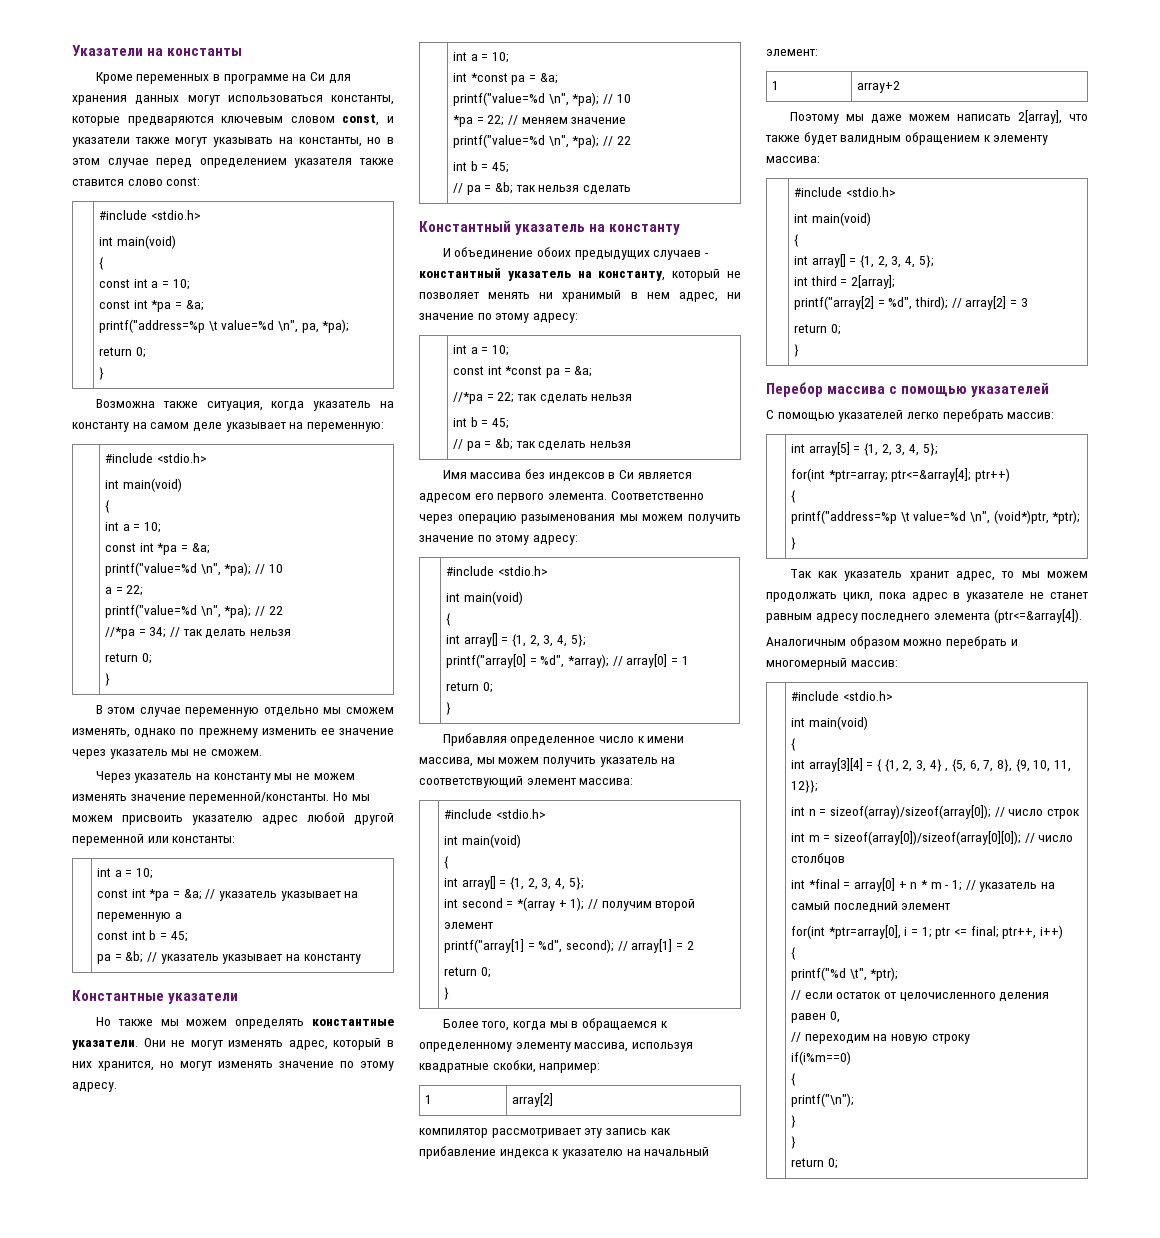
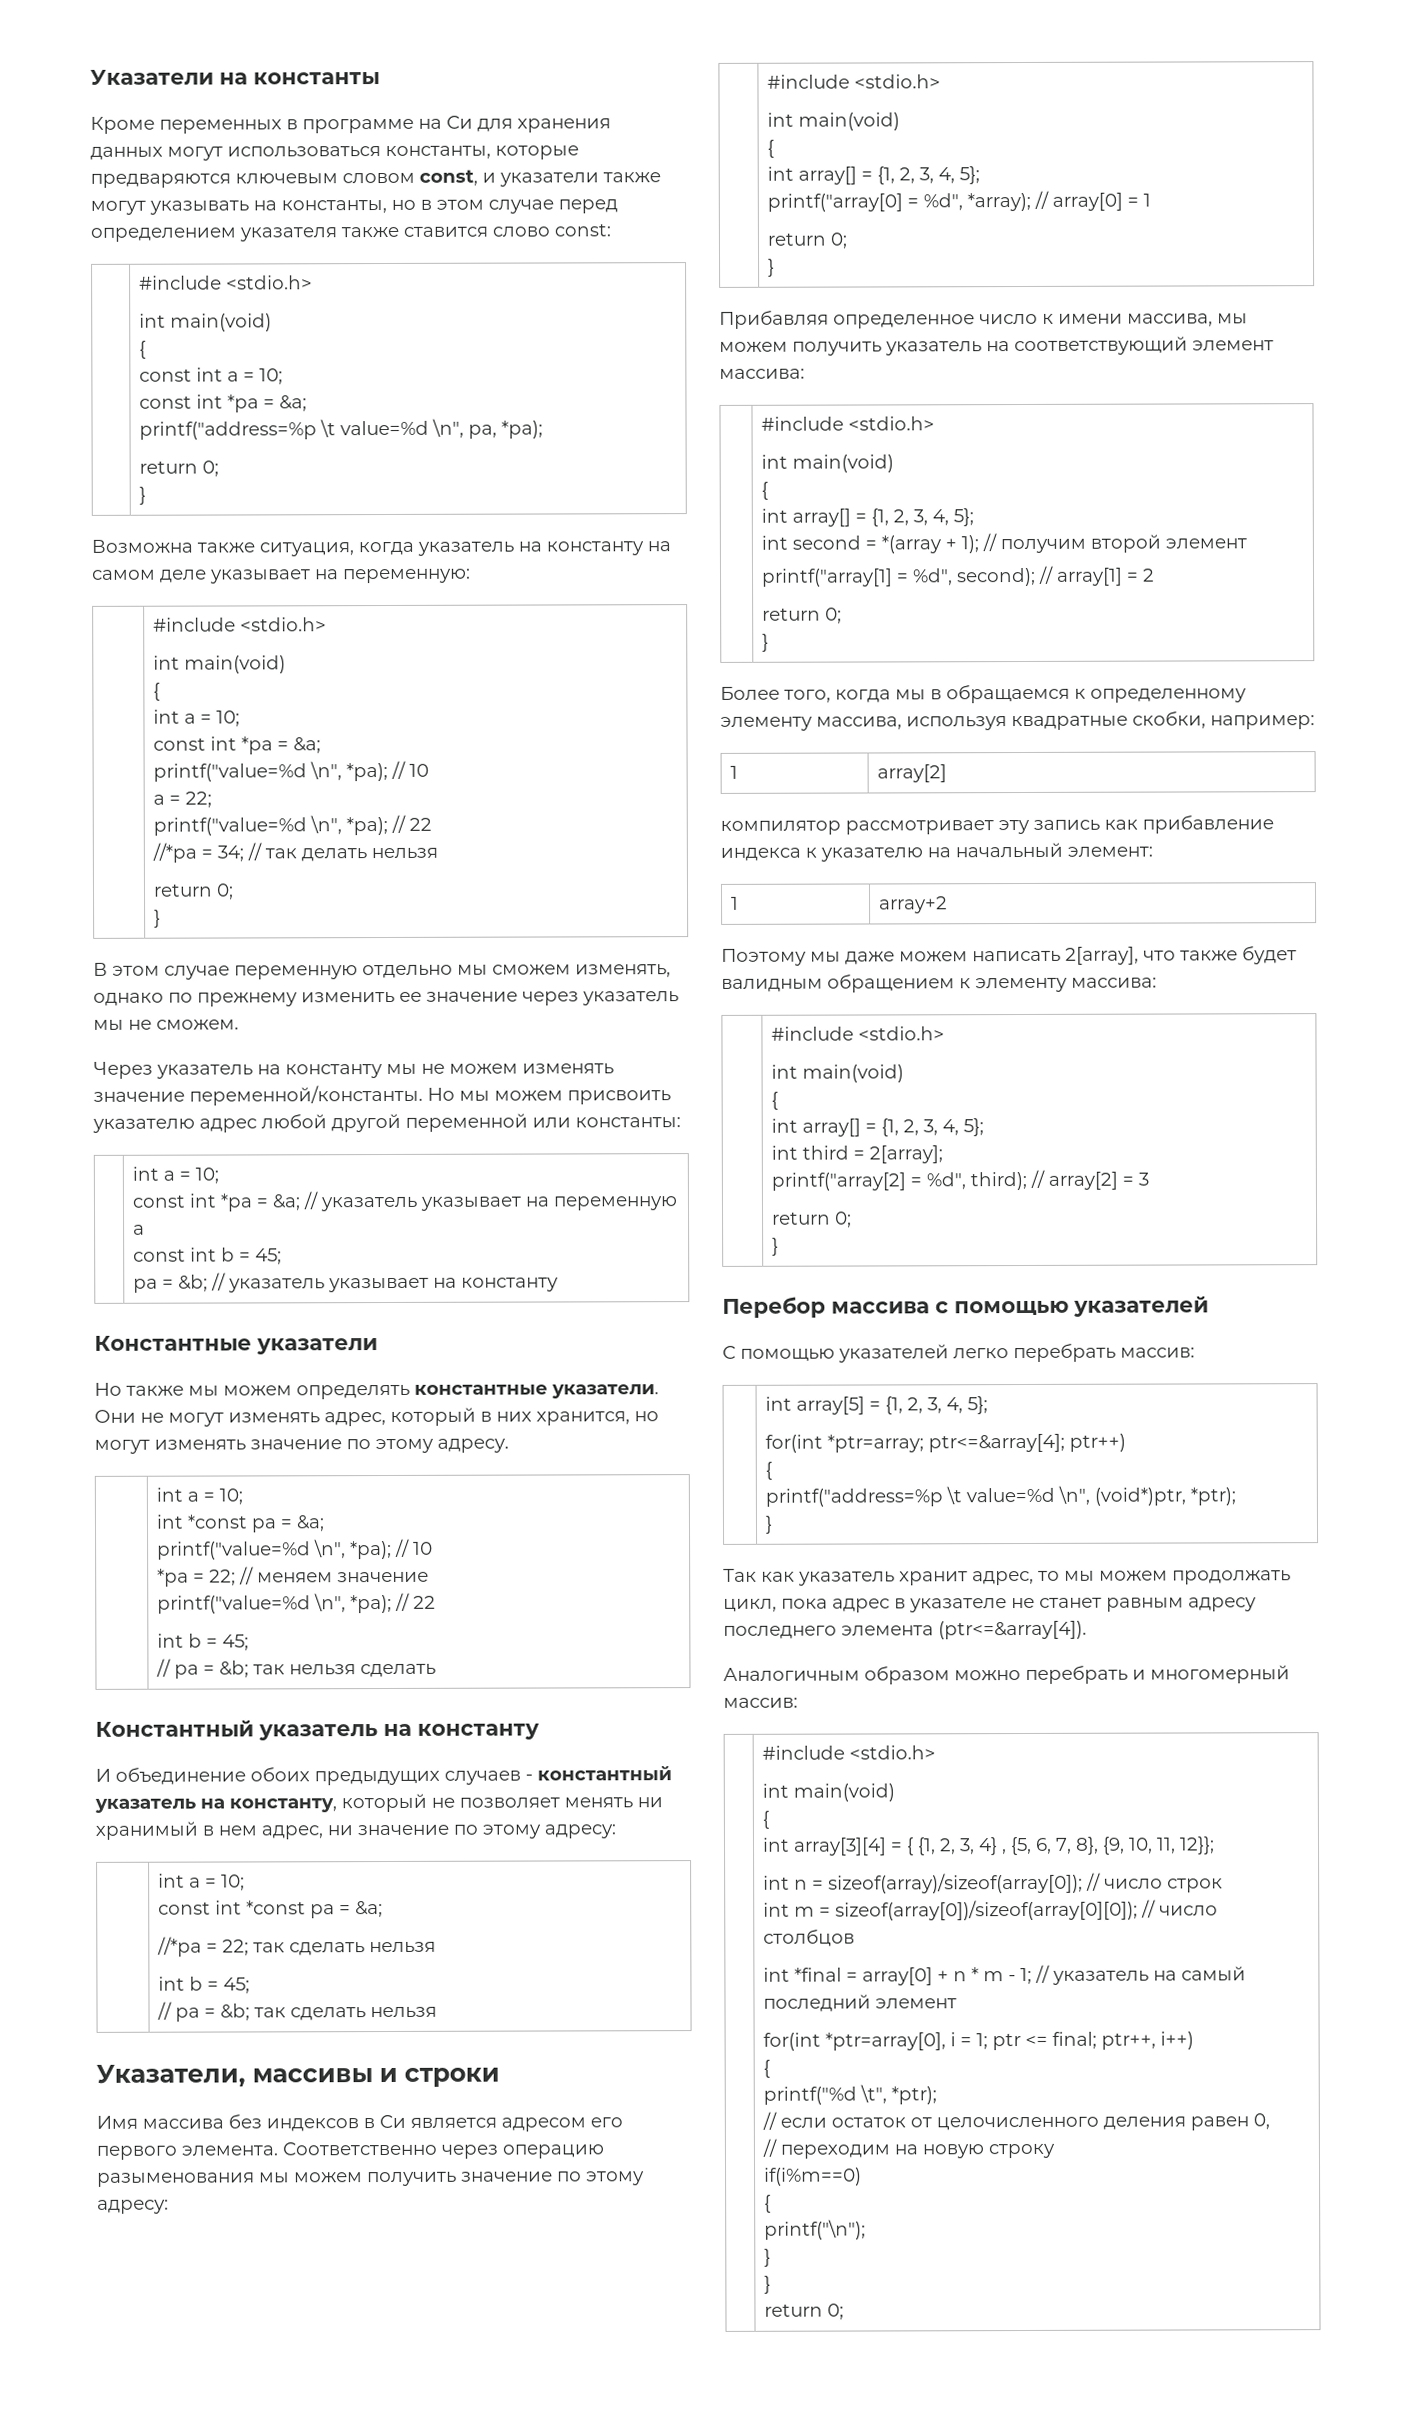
(632, 444) none -> [96,2064,500,2087] // Указатели, массивы и строки

